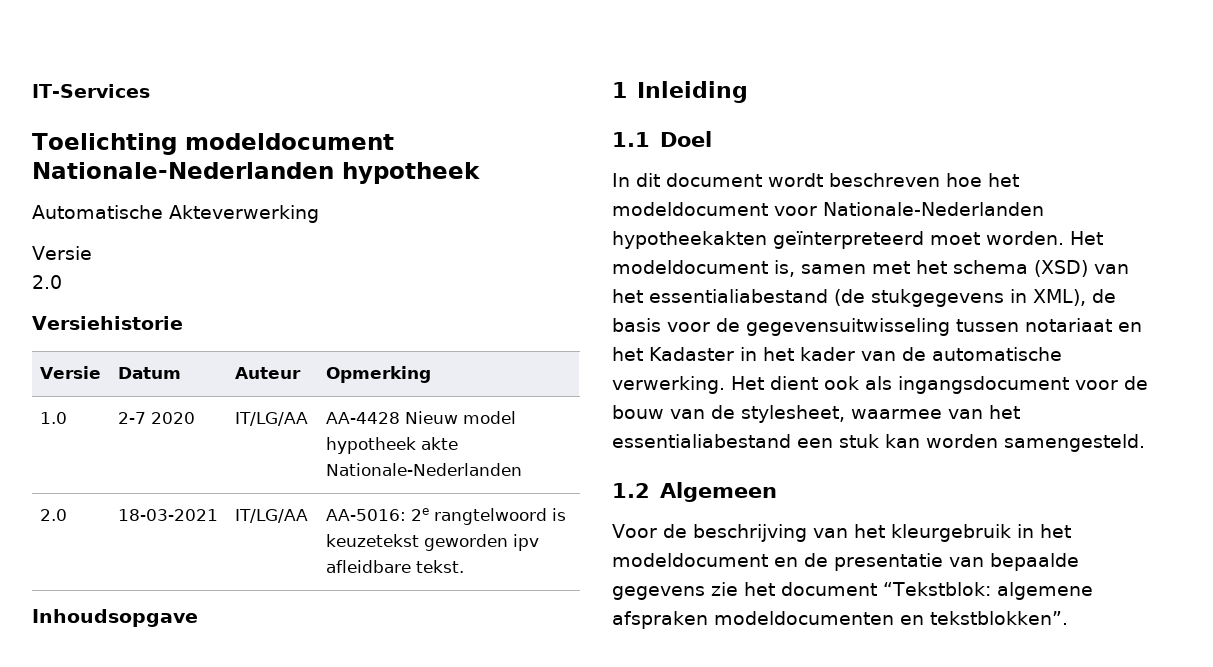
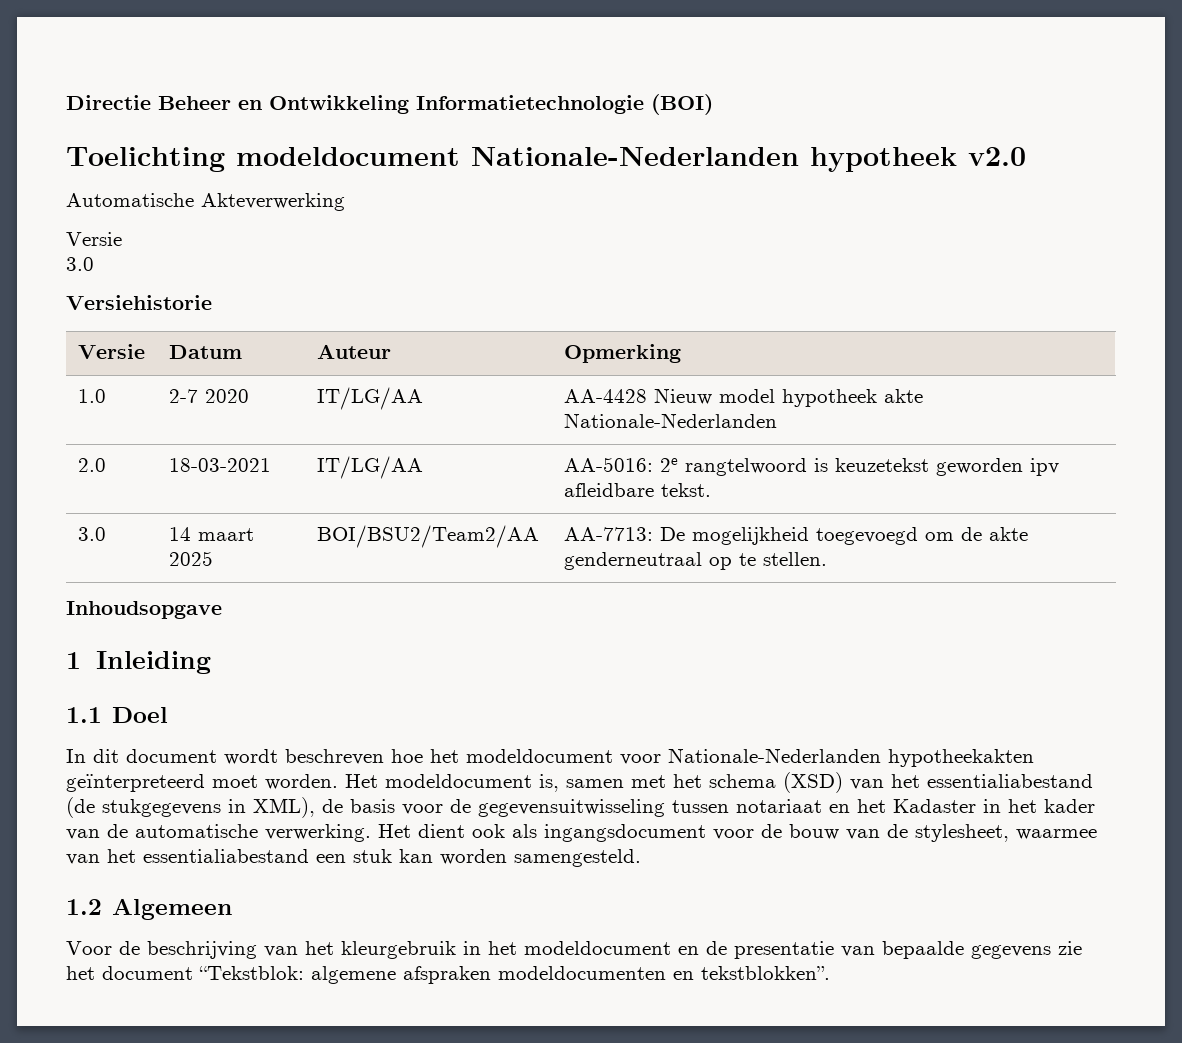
[32,84,150,98] IT-Services -> [66,94,713,115] Directie Beheer en Ontwikkeling Informatietechnologie (BOI)
(480, 173) none -> [968,147,1026,166] v2.0
[32,275,62,289] 2.0 -> [66,257,94,271] 3.0
(465, 566) none -> [77,527,106,541] [168,527,254,541] [168,551,213,566] [316,525,539,548] [563,527,1028,545] [563,552,827,570] // 3.0 | 14 maart 2025 | BOI/BSU2/Team2/AA | AA-7713: De mogelijkheid toegevoegd om de akte genderneutraal op te stellen.

